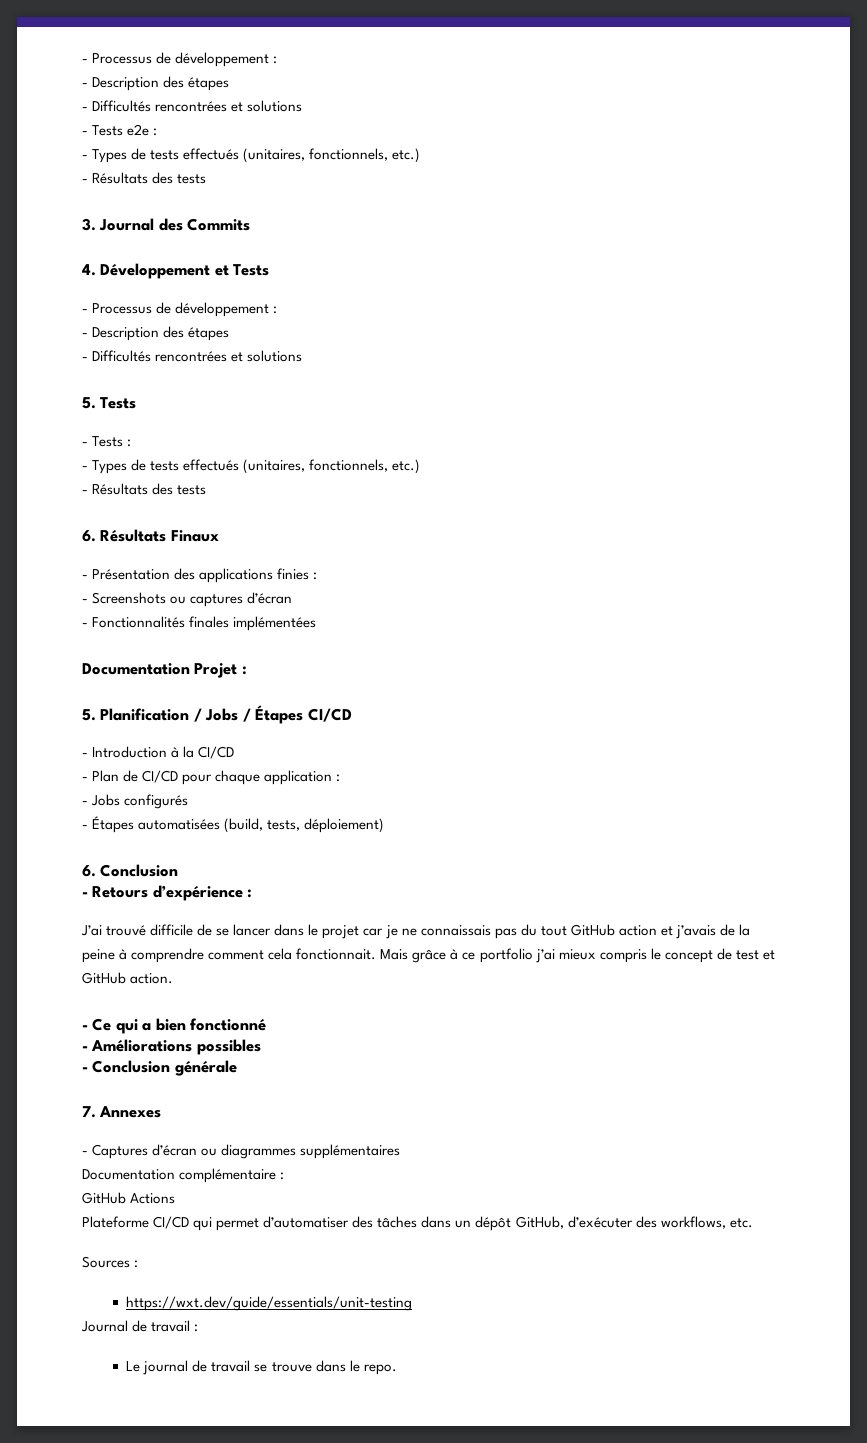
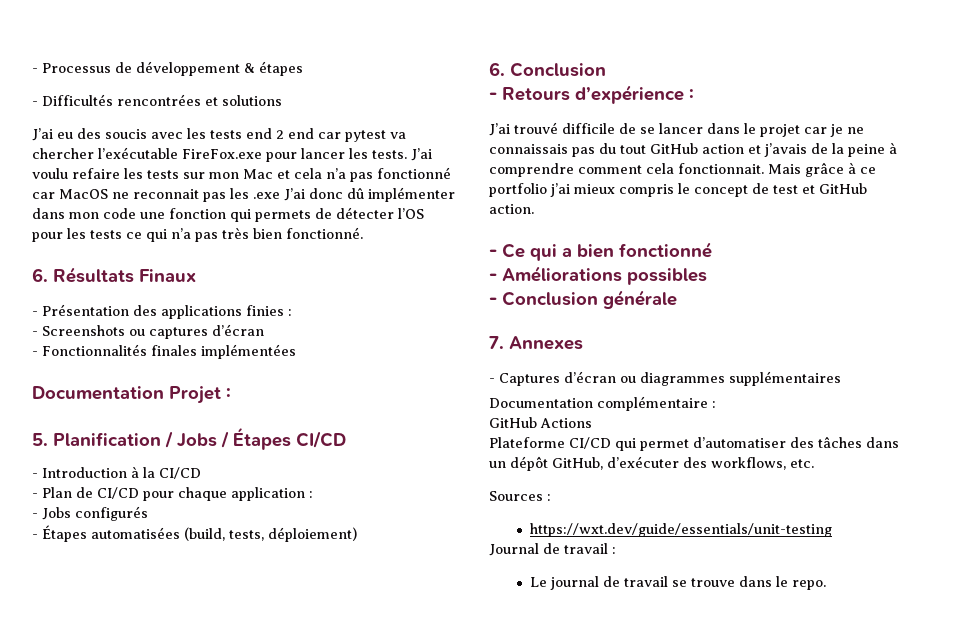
[82,52,278,67] [82,76,230,91] [82,100,303,112] [82,124,158,136] [82,148,421,163] [82,172,207,184] [82,218,251,231] [82,263,270,279] [82,302,278,317] [82,326,230,341] [82,350,303,362] [82,397,137,409] [82,436,132,447] [82,459,421,474] [82,483,207,495] - Processus de développement : // - Description des étapes // - Difficultés rencontrées et solutions // - Tests e2e : // - Types de tests effectués (unitaires, fonctionnels, etc.) // - Résultats des tests // 3. Journal des Commits // 4. Développement et Tests // - Processus de développement : // - Description des étapes // - Difficultés rencontrées et solutions // 5. Tests // - Tests : // - Types de tests effectués (unitaires, fonctionnels, etc.) // - Résultats des tests -> [32,61,303,76] [32,94,282,106] [32,128,406,142] [32,147,432,162] [32,167,451,182] [32,187,455,202] [32,207,424,222] [32,227,363,242] - Processus de développement & étapes // - Difficultés rencontrées et solutions // J’ai eu des soucis avec les tests end 2 end car pytest va chercher l’exécutable FireFox.exe pour lancer les tests. J’ai voulu refaire les tests sur mon Mac et cela n’a pas fonctionné car MacOS ne reconnait pas les .exe J’ai donc dû implémenter dans mon code une fonction qui permets de détecter l’OS pour les tests ce qui n’a pas très bien fonctionné.

